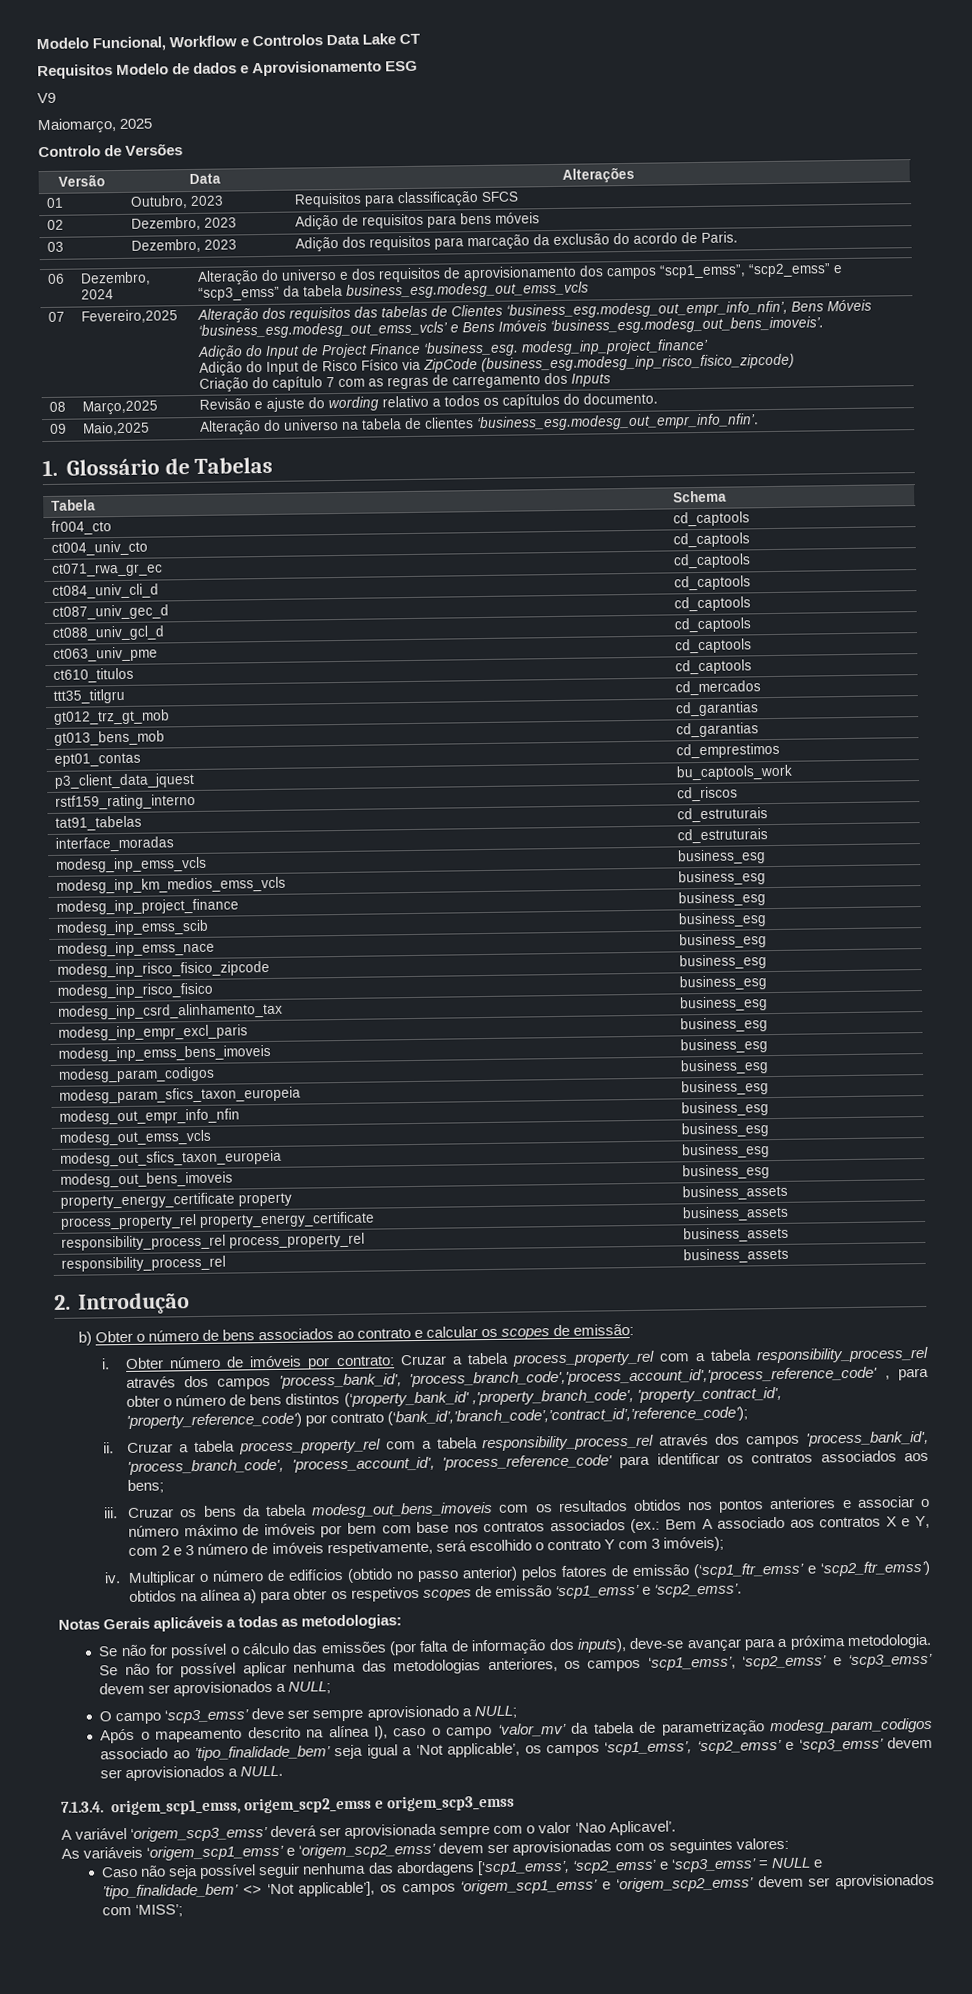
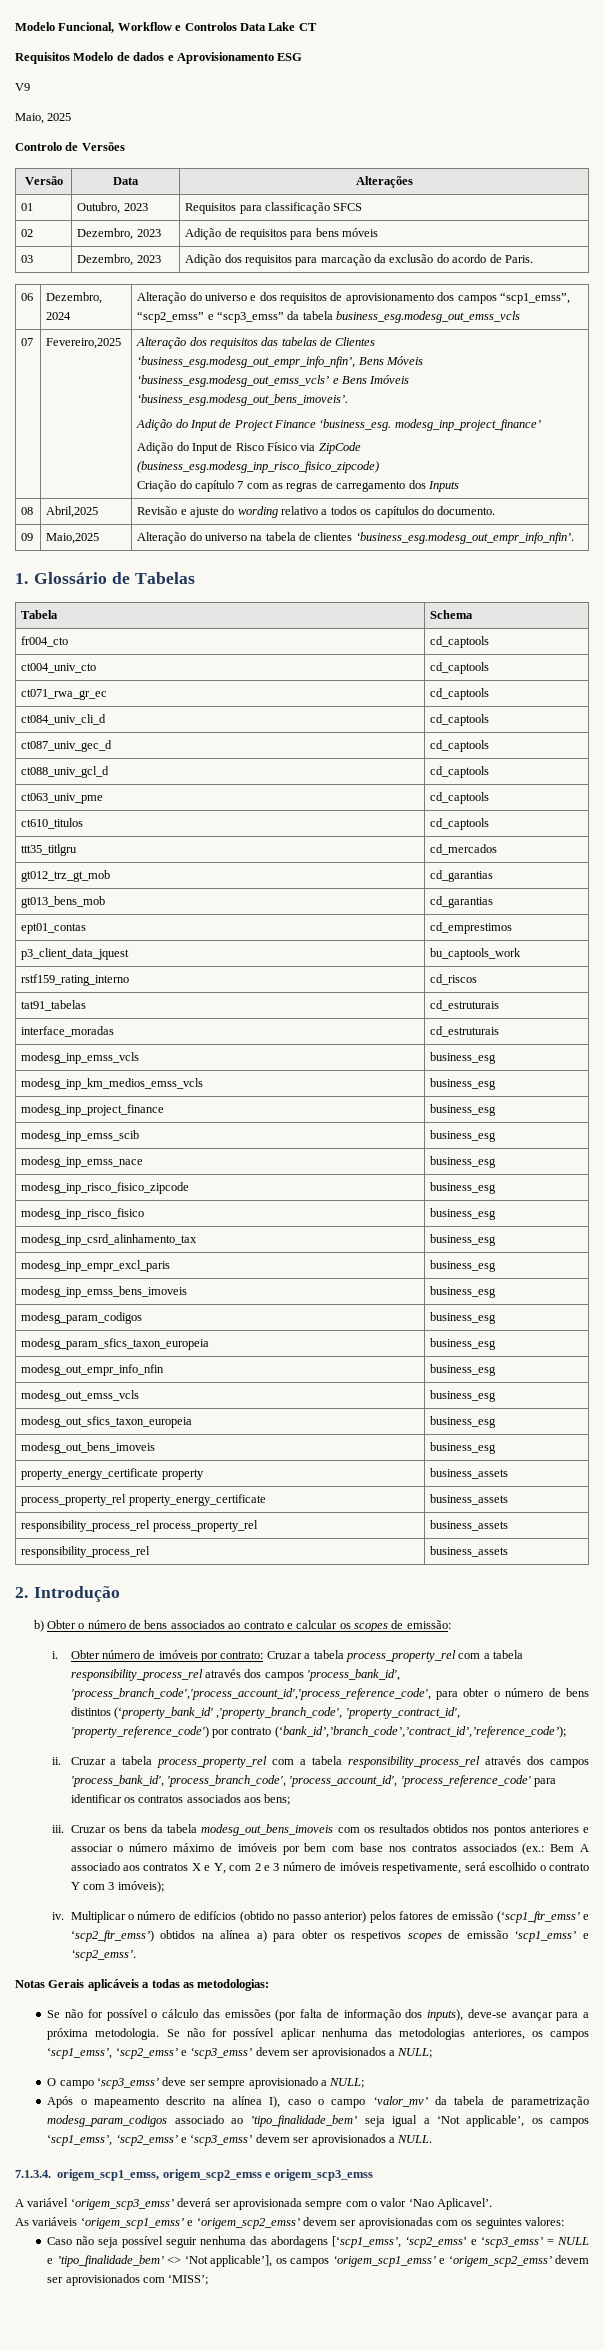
[37,118,117,134] Maiomarço, -> [15,113,44,124] Maio,
[82,400,159,415] Março,2025 -> [46,506,99,518] Abril,2025
[409,1366,891,1388] 'process_branch_code','process_account_id','process_reference_code' , -> [70,1688,431,1700] 'process_branch_code','process_account_id','process_reference_code',

